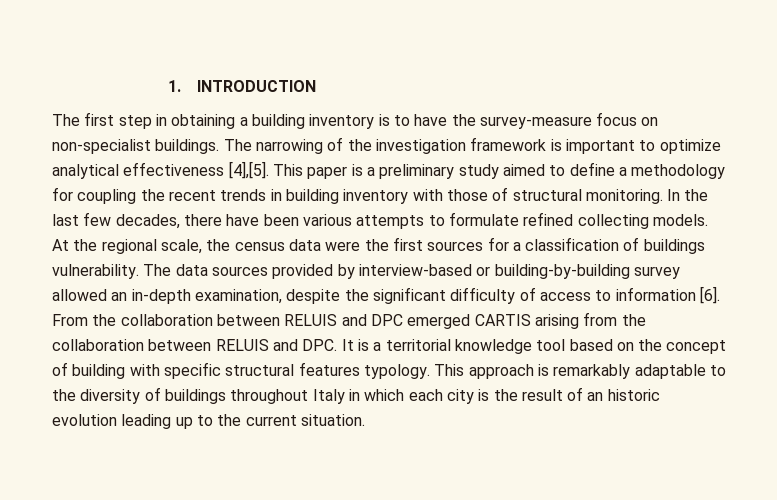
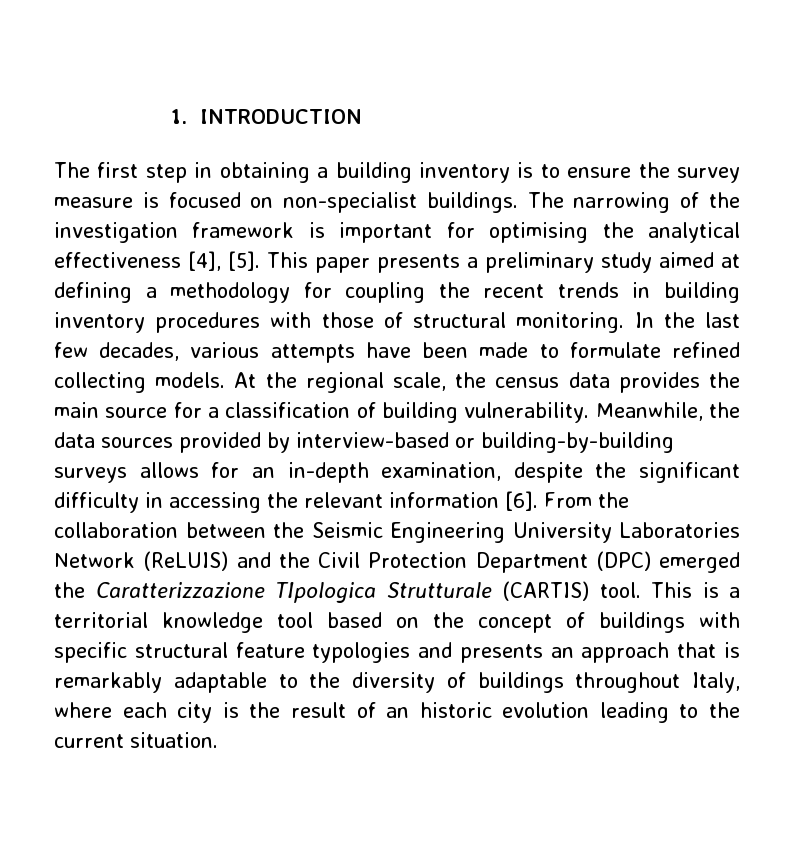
[414,112,638,129] have the survey-measure focus -> [567,162,740,183] [54,192,241,208] ensure the survey measure is focused
[639,139,721,154] [52,161,269,179] to optimize analytical effectiveness [4],[5]. -> [446,222,740,243] [54,251,260,271] for optimising the analytical effectiveness [4], [5].
[351,164,363,176] is -> [377,254,460,273] presents
[549,162,615,176] to define -> [721,254,740,268] [54,282,132,303] at defining
(409, 196) none -> [155,312,261,333] procedures
[183,214,425,229] there have been various attempts -> [190,342,529,363] various attempts have been made
[325,237,705,254] [52,264,172,279] were the first sources for a classification of buildings vulnerability. The -> [618,372,740,393] [54,402,741,423] provides the main source for a classification of building vulnerability. Meanwhile, the
[633,266,680,279] [52,289,107,301] survey allowed -> [54,462,240,483] surveys allows for
[519,287,612,301] of access to -> [145,492,383,513] in accessing the relevant
[284,312,646,329] [52,339,354,351] RELUIS and DPC emerged CARTIS arising from the collaboration between RELUIS and DPC. It -> [273,522,740,543] [54,551,740,573] [54,581,692,603] the Seismic Engineering University Laboratories Network (ReLUIS) and the Civil Protection Department (DPC) emerged the Caratterizzazione TIpologica Strutturale (CARTIS) tool. This
[72,364,126,379] building -> [599,612,685,633] buildings
[298,362,534,379] features typology. This approach -> [235,642,717,663] feature typologies and presents an approach that
[312,389,405,404] Italy in which -> [692,672,740,693] [54,702,112,718] Italy, where
[175,417,193,429] up -> (669, 712) none

